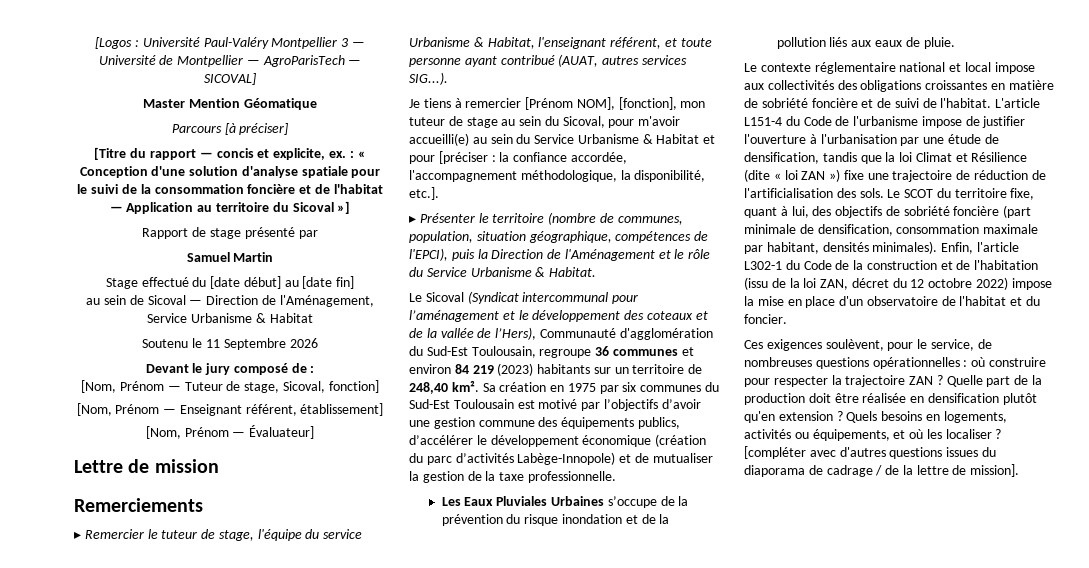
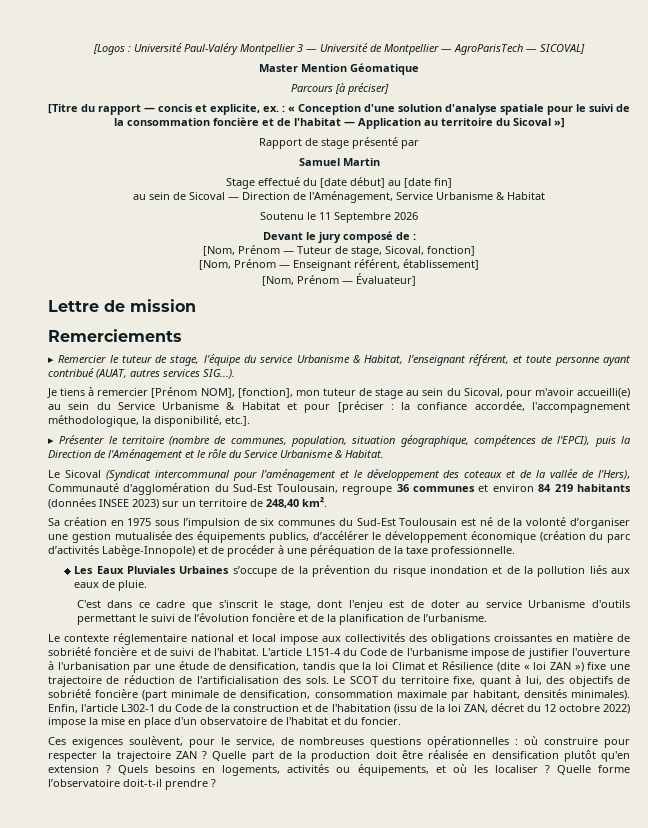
[497,363,591,376] (2023) habitants -> [577,484,632,492] [48,498,159,509] habitants (données INSEE 2023)
(479, 386) none -> (327, 502) //
[599,385,619,394] par -> [155,518,257,529] sous l’impulsion de
[538,399,701,411] motivé par l’objectifs d’avoir -> [479,517,630,529] né de la volonté d’organiser
[478,420,535,427] commune -> [114,531,172,540] mutualisée
[652,453,713,463] [409,471,464,483] mutualiser la gestion -> [227,545,375,557] procéder à une péréquation
(955, 43) none -> [76,600,631,611] [76,613,487,625] // C'est dans ce cadre que s'inscrit le stage, dont l'enjeu est de doter au service Urbanisme d'outils permettant le suivi de l’évolution foncière et de la planification de l’urbanisme.
[744,446,996,459] [744,464,1020,477] [compléter avec d'autres questions issues du diaporama de cadrage / de la lettre de mission]. -> [556,765,630,775] [48,779,216,790] Quelle forme l’observatoire doit-t-il prendre ?

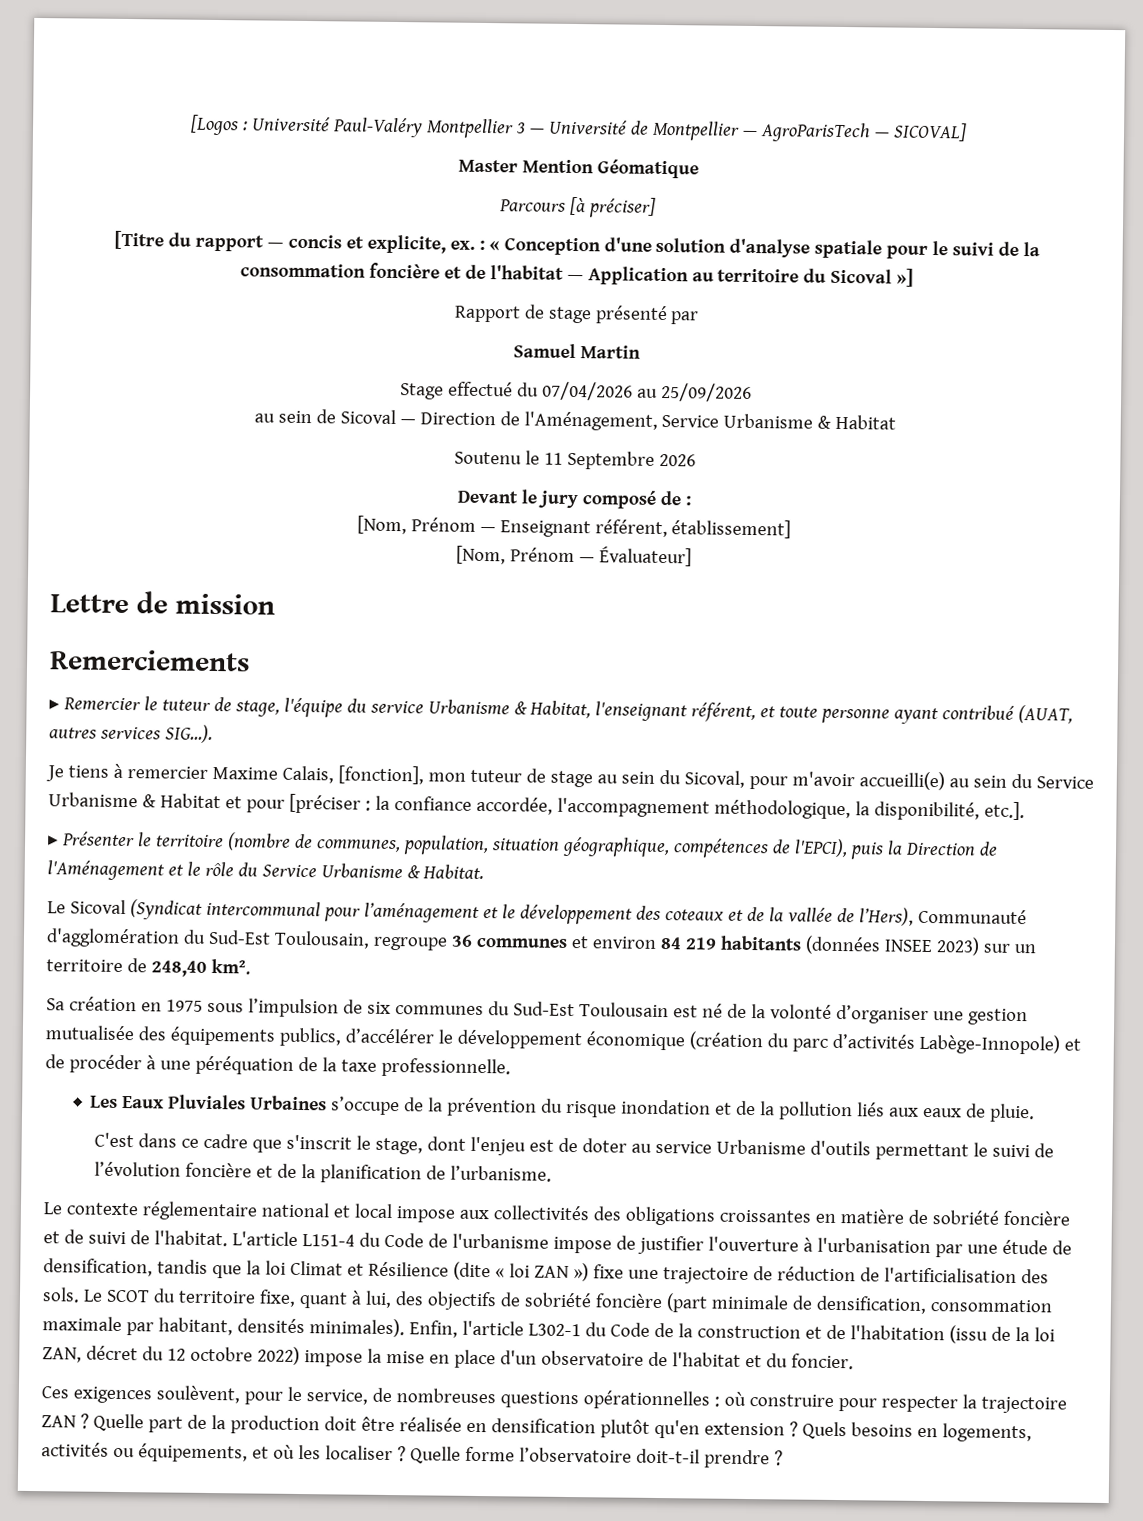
[320,177,452,188] [date début] au [date fin] -> [541,381,752,402] 07/04/2026 au 25/09/2026
[203,245,475,257] // [Nom, Prénom — Tuteur de stage, Sicoval, fonction] -> (691, 500) none
[151,387,235,398] [Prénom NOM], -> [211,765,334,784] Maxime Calais,

